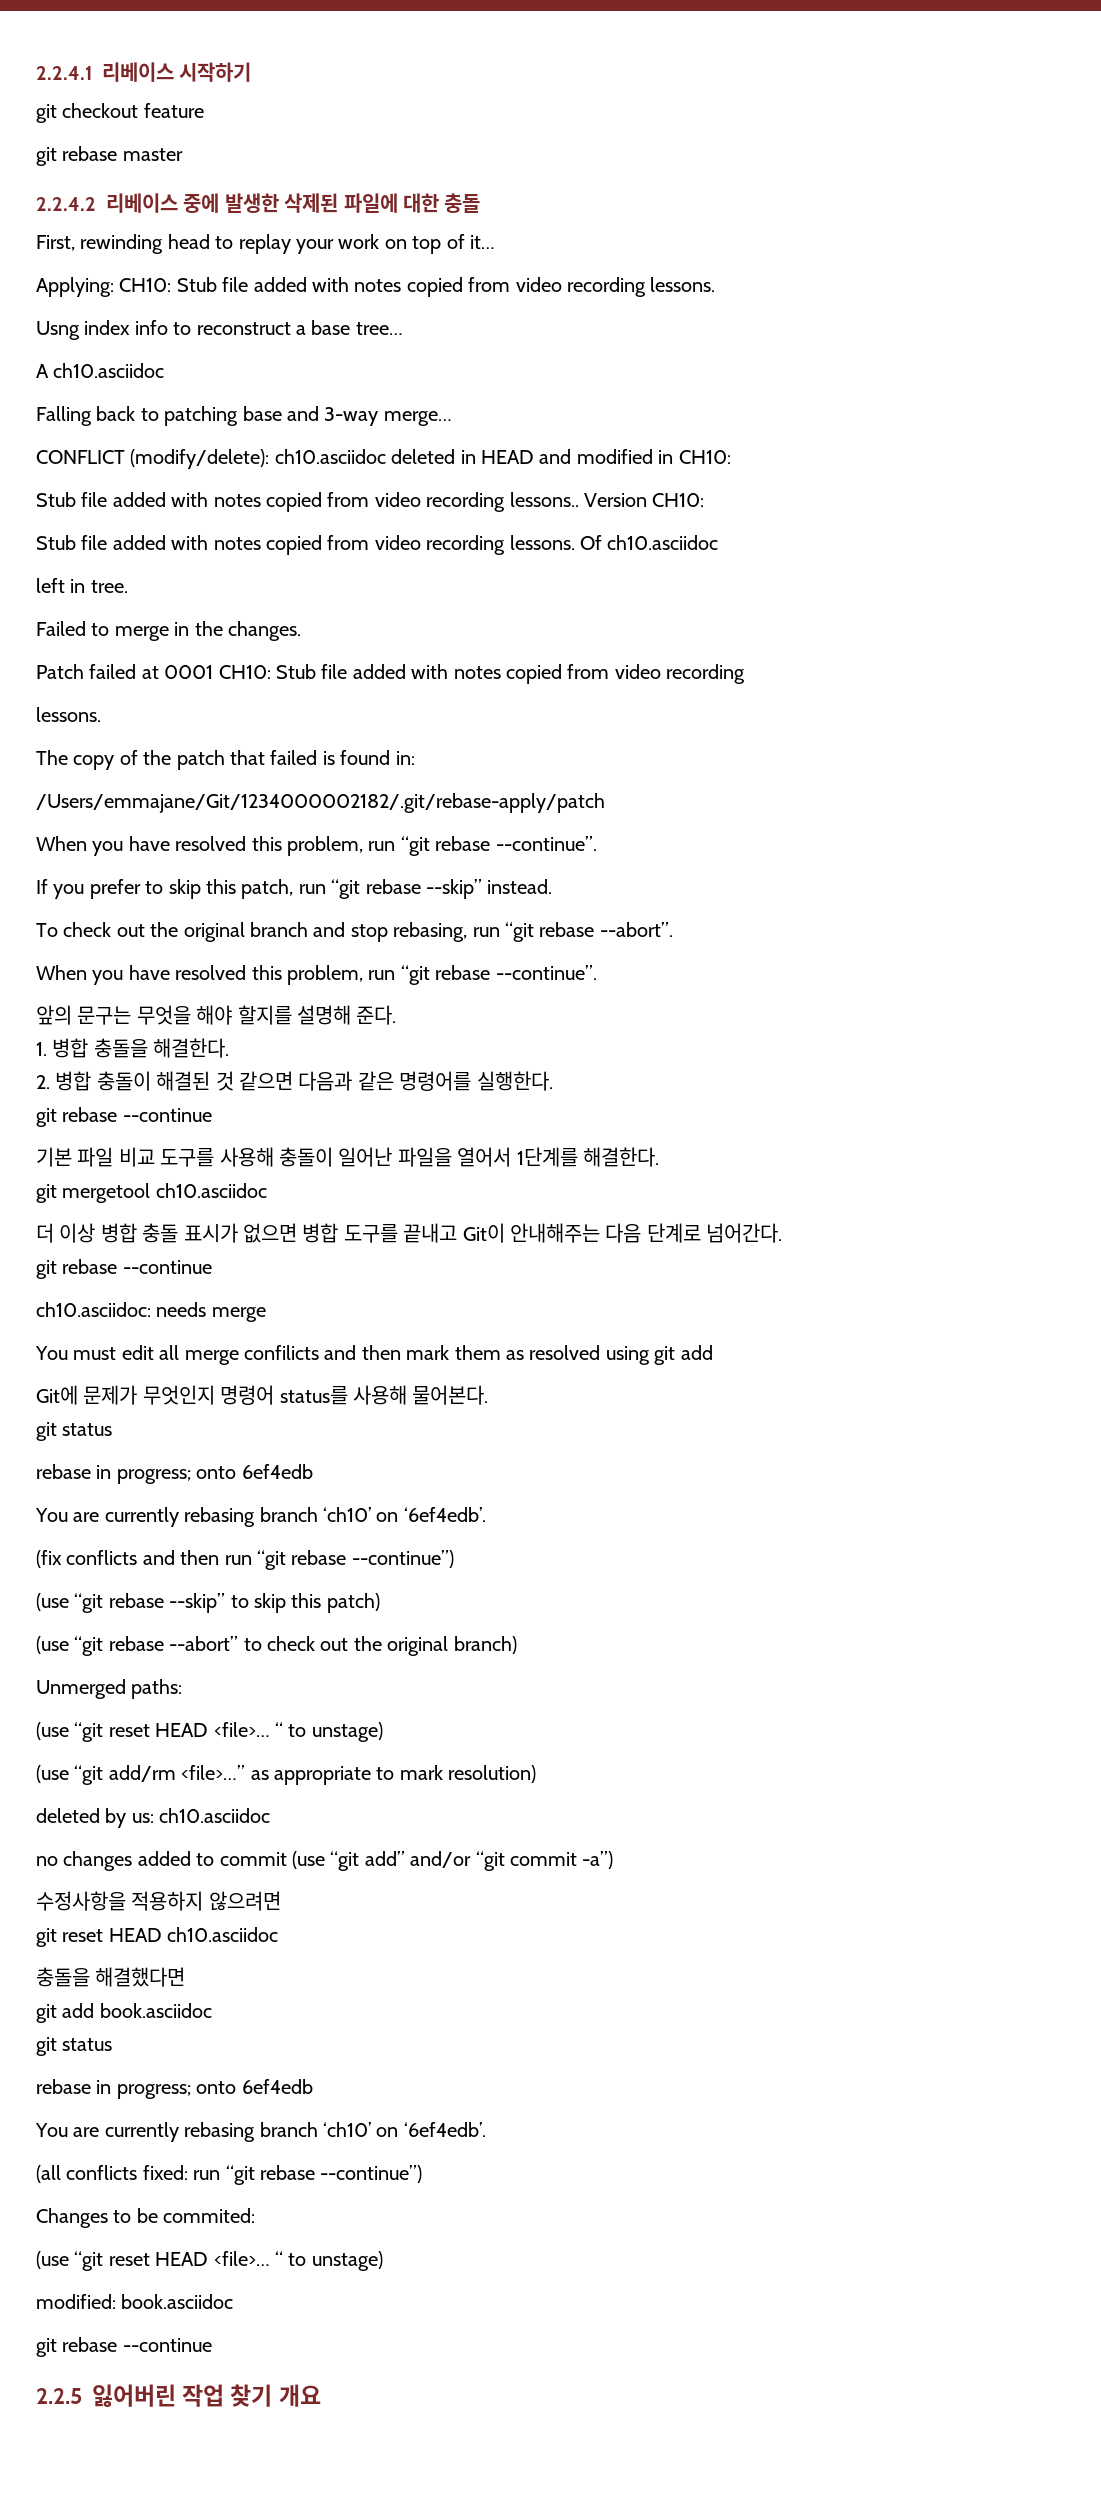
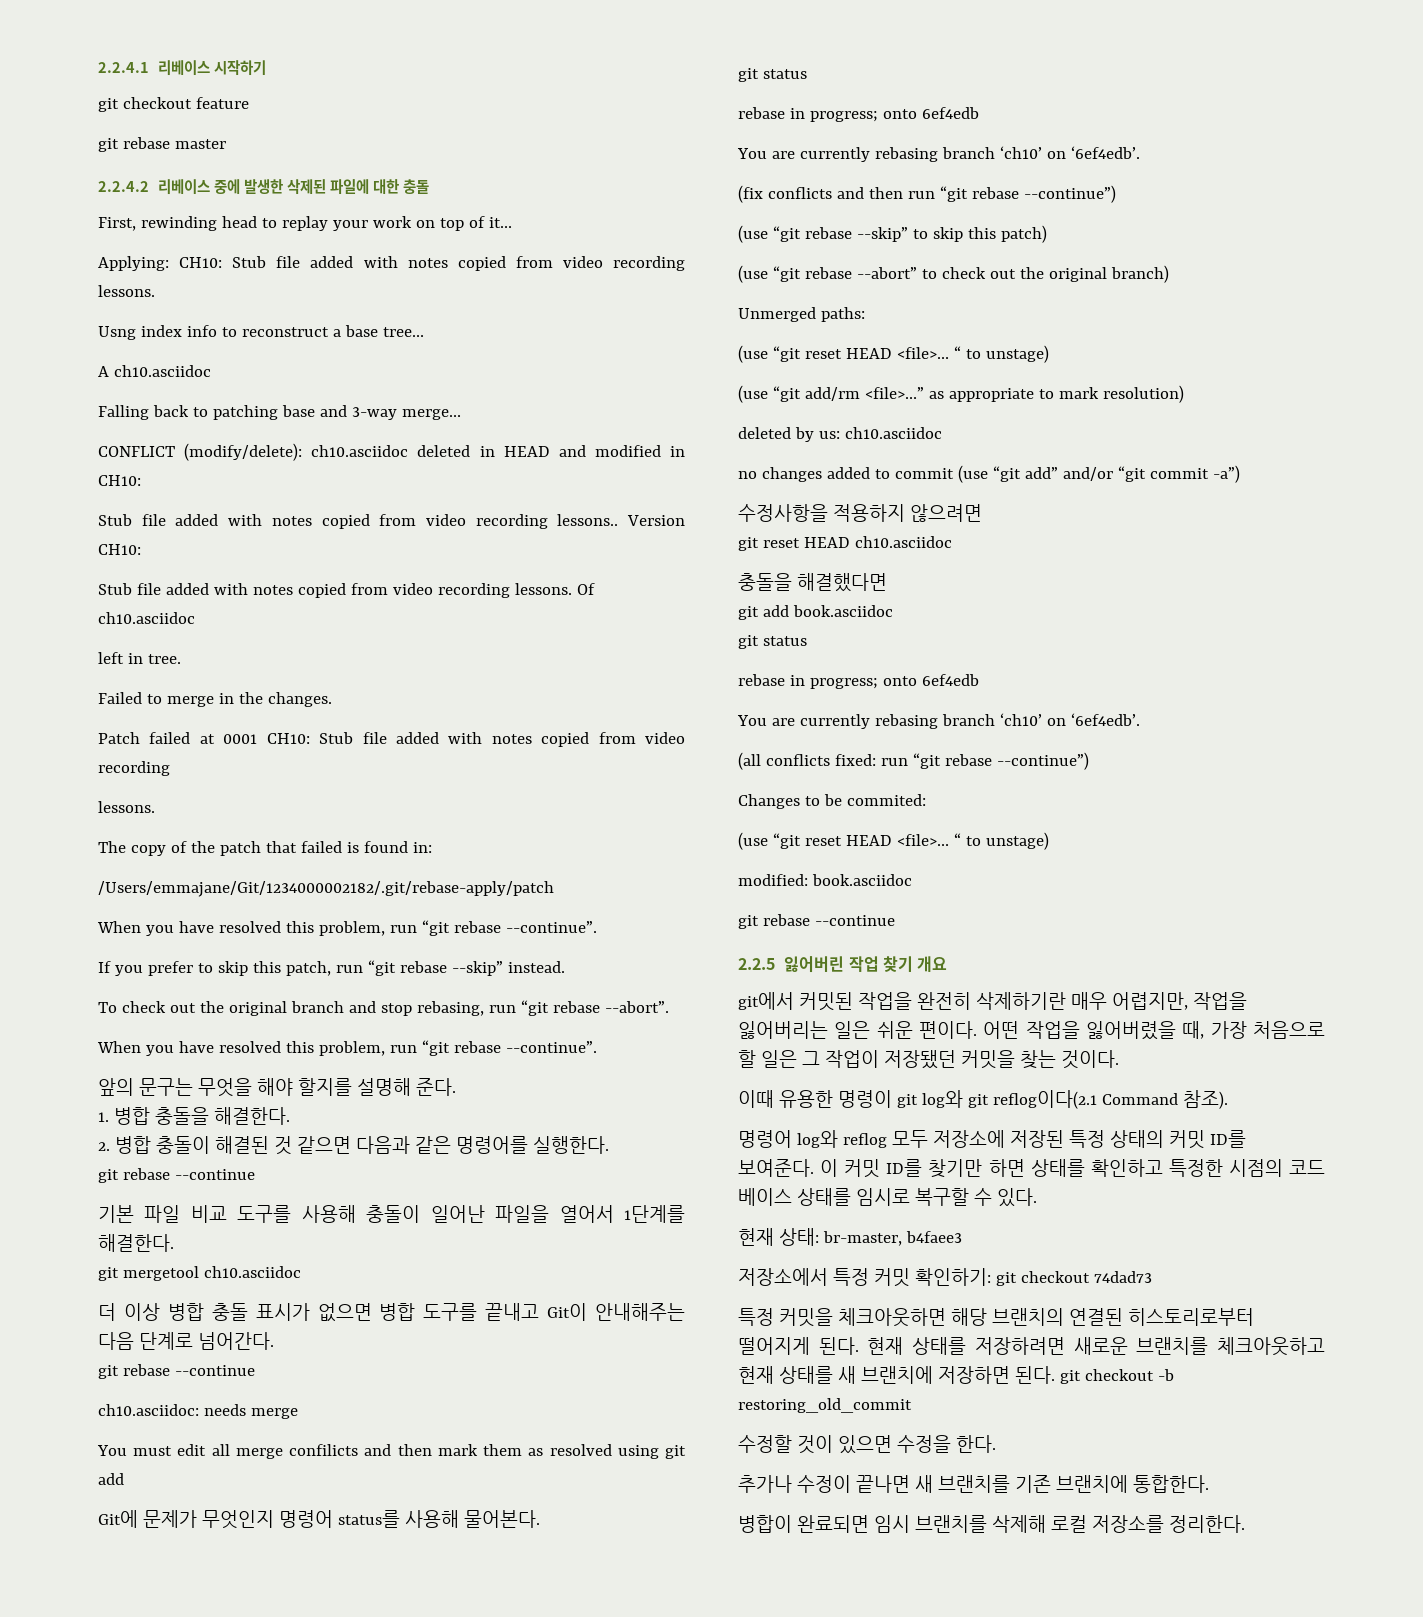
(321, 2395) none -> [738,992,1247,1011] [738,1021,1325,1040] [738,1050,1119,1069] [738,1090,1228,1109] [738,1130,1246,1149] [738,1159,1325,1178] [738,1188,1037,1207] [738,1228,962,1246] [738,1268,1152,1287] [738,1308,1254,1327] [738,1337,1325,1356] [738,1366,1174,1384] [738,1398,912,1413] [738,1435,996,1454] [738,1475,1209,1493] [738,1515,1245,1533] // git에서 커밋된 작업을 완전히 삭제하기란 매우 어렵지만, 작업을 잃어버리는 일은 쉬운 편이다. 어떤 작업을 잃어버렸을 때, 가장 처음으로 할 일은 그 작업이 저장됐던 커밋을 찾는 것이다. // 이때 유용한 명령이 git log와 git reflog이다(2.1 Command 참조). // 명령어 log와 reflog 모두 저장소에 저장된 특정 상태의 커밋 ID를 보여준다. 이 커밋 ID를 찾기만 하면 상태를 확인하고 특정한 시점의 코드 베이스 상태를 임시로 복구할 수 있다. // 현재 상태: br-master, b4faee3 // 저장소에서 특정 커밋 확인하기: git checkout 74dad73 // 특정 커밋을 체크아웃하면 해당 브랜치의 연결된 히스토리로부터 떨어지게 된다. 현재 상태를 저장하려면 새로운 브랜치를 체크아웃하고 현재 상태를 새 브랜치에 저장하면 된다. git checkout -b restoring_old_commit // 수정할 것이 있으면 수정을 한다. // 추가나 수정이 끝나면 새 브랜치를 기존 브랜치에 통합한다. // 병합이 완료되면 임시 브랜치를 삭제해 로컬 저장소를 정리한다.

